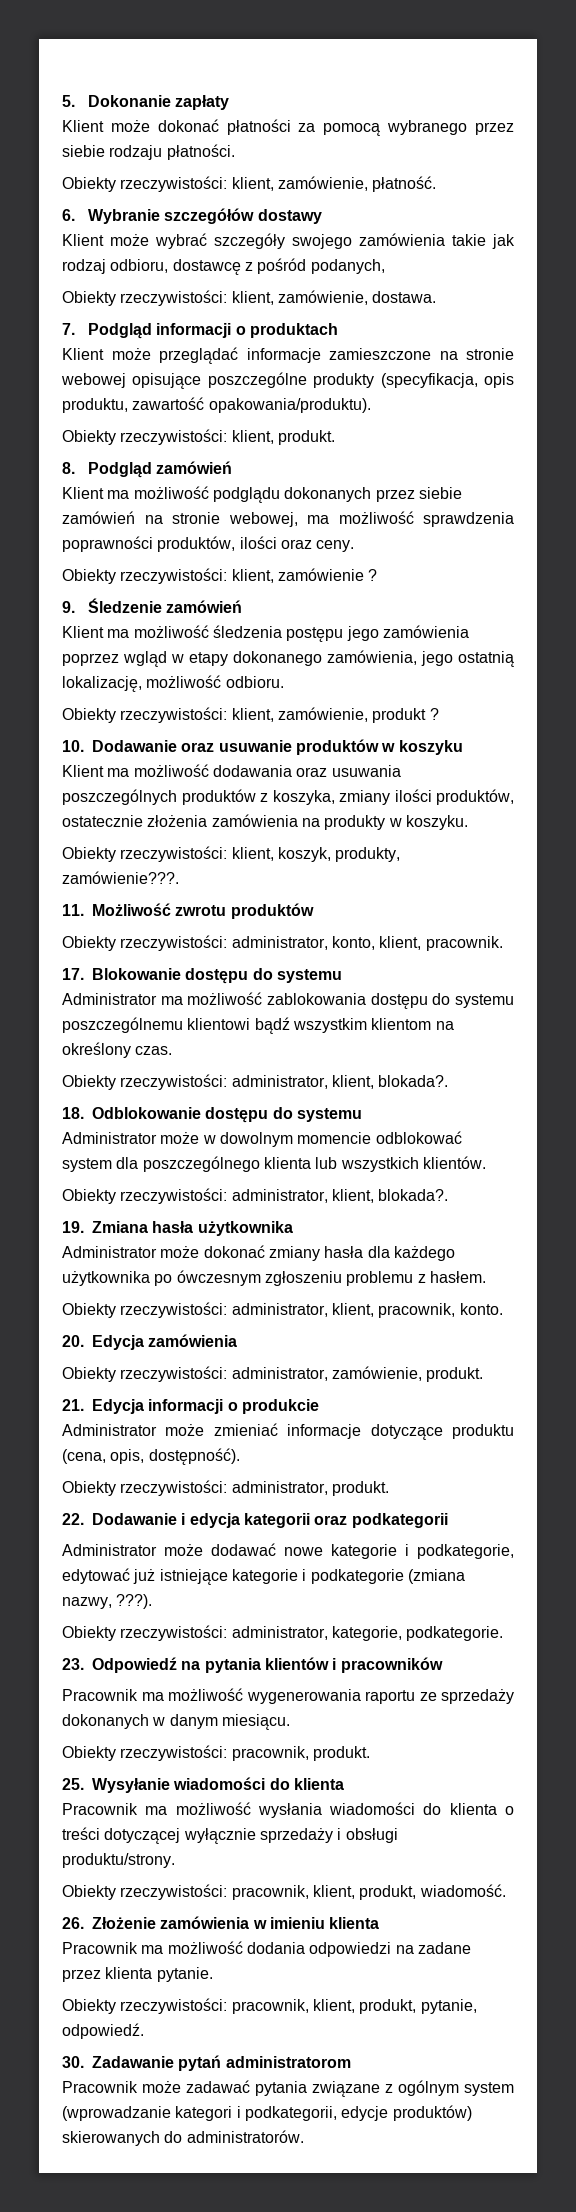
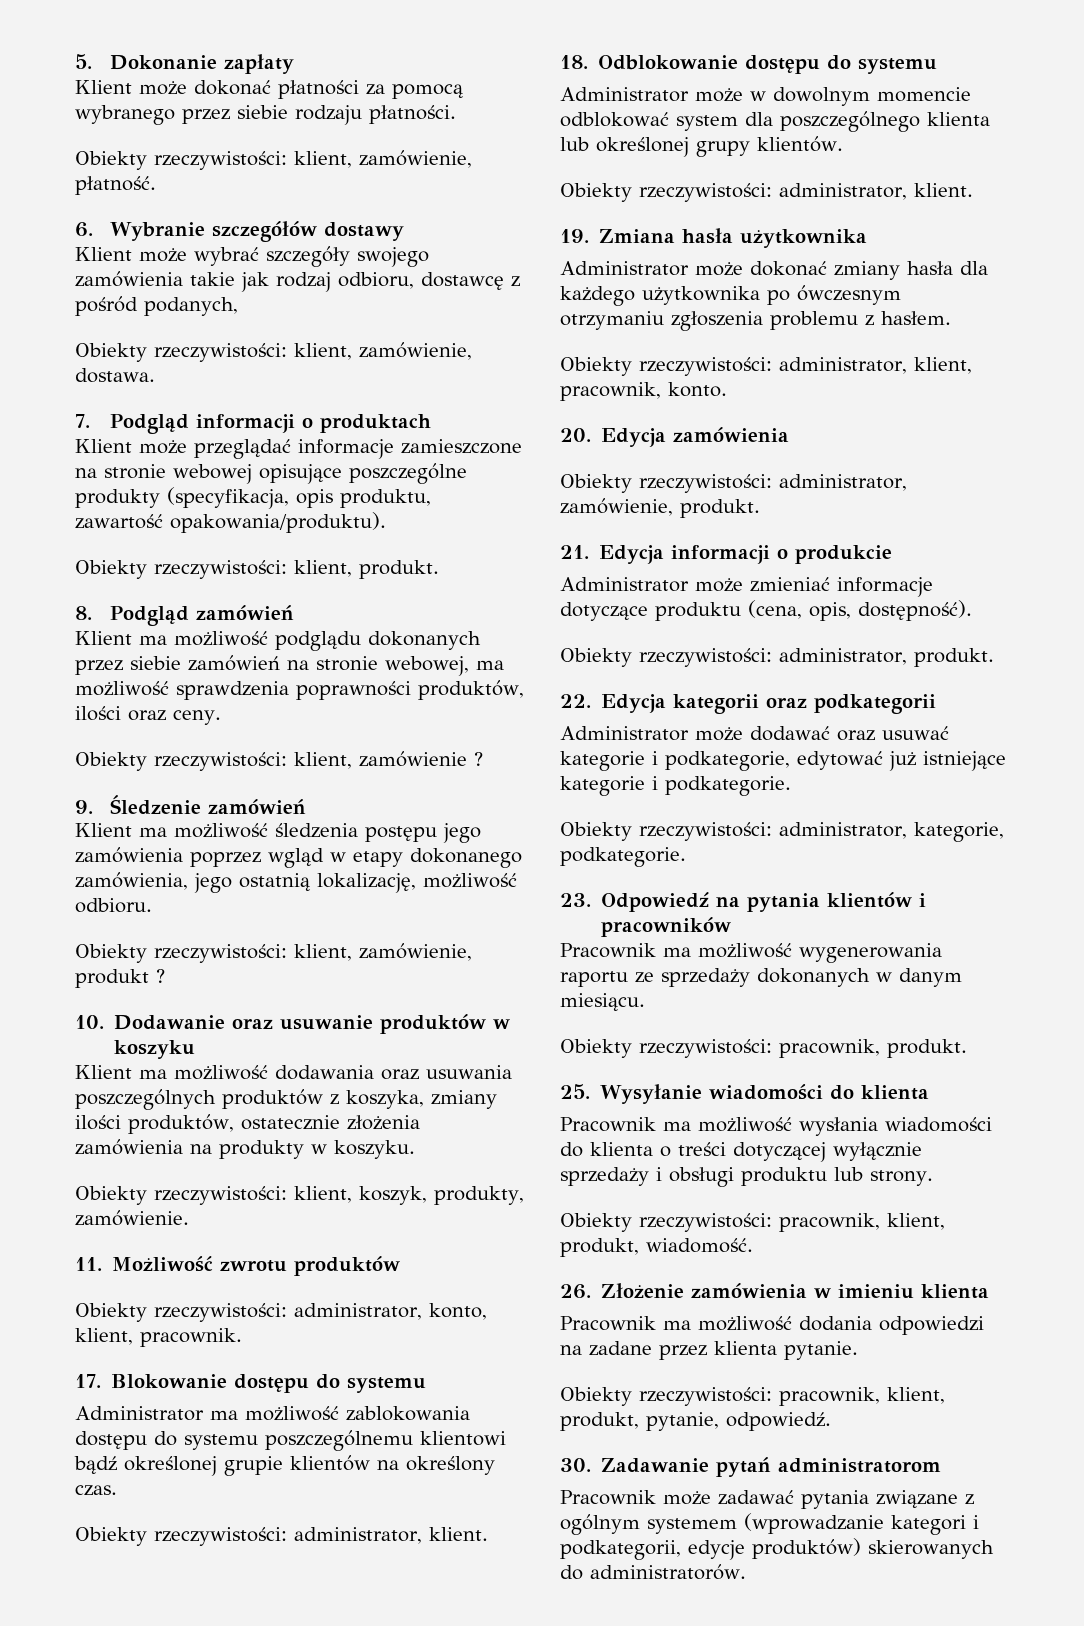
[62,871,179,884] zamówienie???. -> [75,1210,189,1226] zamówienie.
[292,1018,432,1033] wszystkim klientom -> [124,1455,370,1476] określonej grupie klientów
[331,1075,449,1089] klient, blokada?. -> [428,1527,488,1541] klient.
[340,1157,419,1172] wszystkich -> [596,137,750,157] określonej grupy
[331,1189,449,1203] klient, blokada?. -> [913,183,973,197] klient.
[264,1271,342,1286] zgłoszeniu -> [560,311,763,331] otrzymaniu zgłoszenia
[92,1513,240,1528] Dodawanie i edycja -> [601,694,667,713] Edycja
[284,1547,323,1556] nowe -> [837,726,949,741] oraz usuwać
[310,1569,465,1584] [62,1594,153,1609] podkategorie (zmiana nazwy, ???). -> [665,776,791,796] podkategorie.
[62,1853,175,1868] produktu/strony. -> [741,1167,933,1186] produktu lub strony.
[464,2082,514,2096] system -> [647,1518,737,1534] systemem

